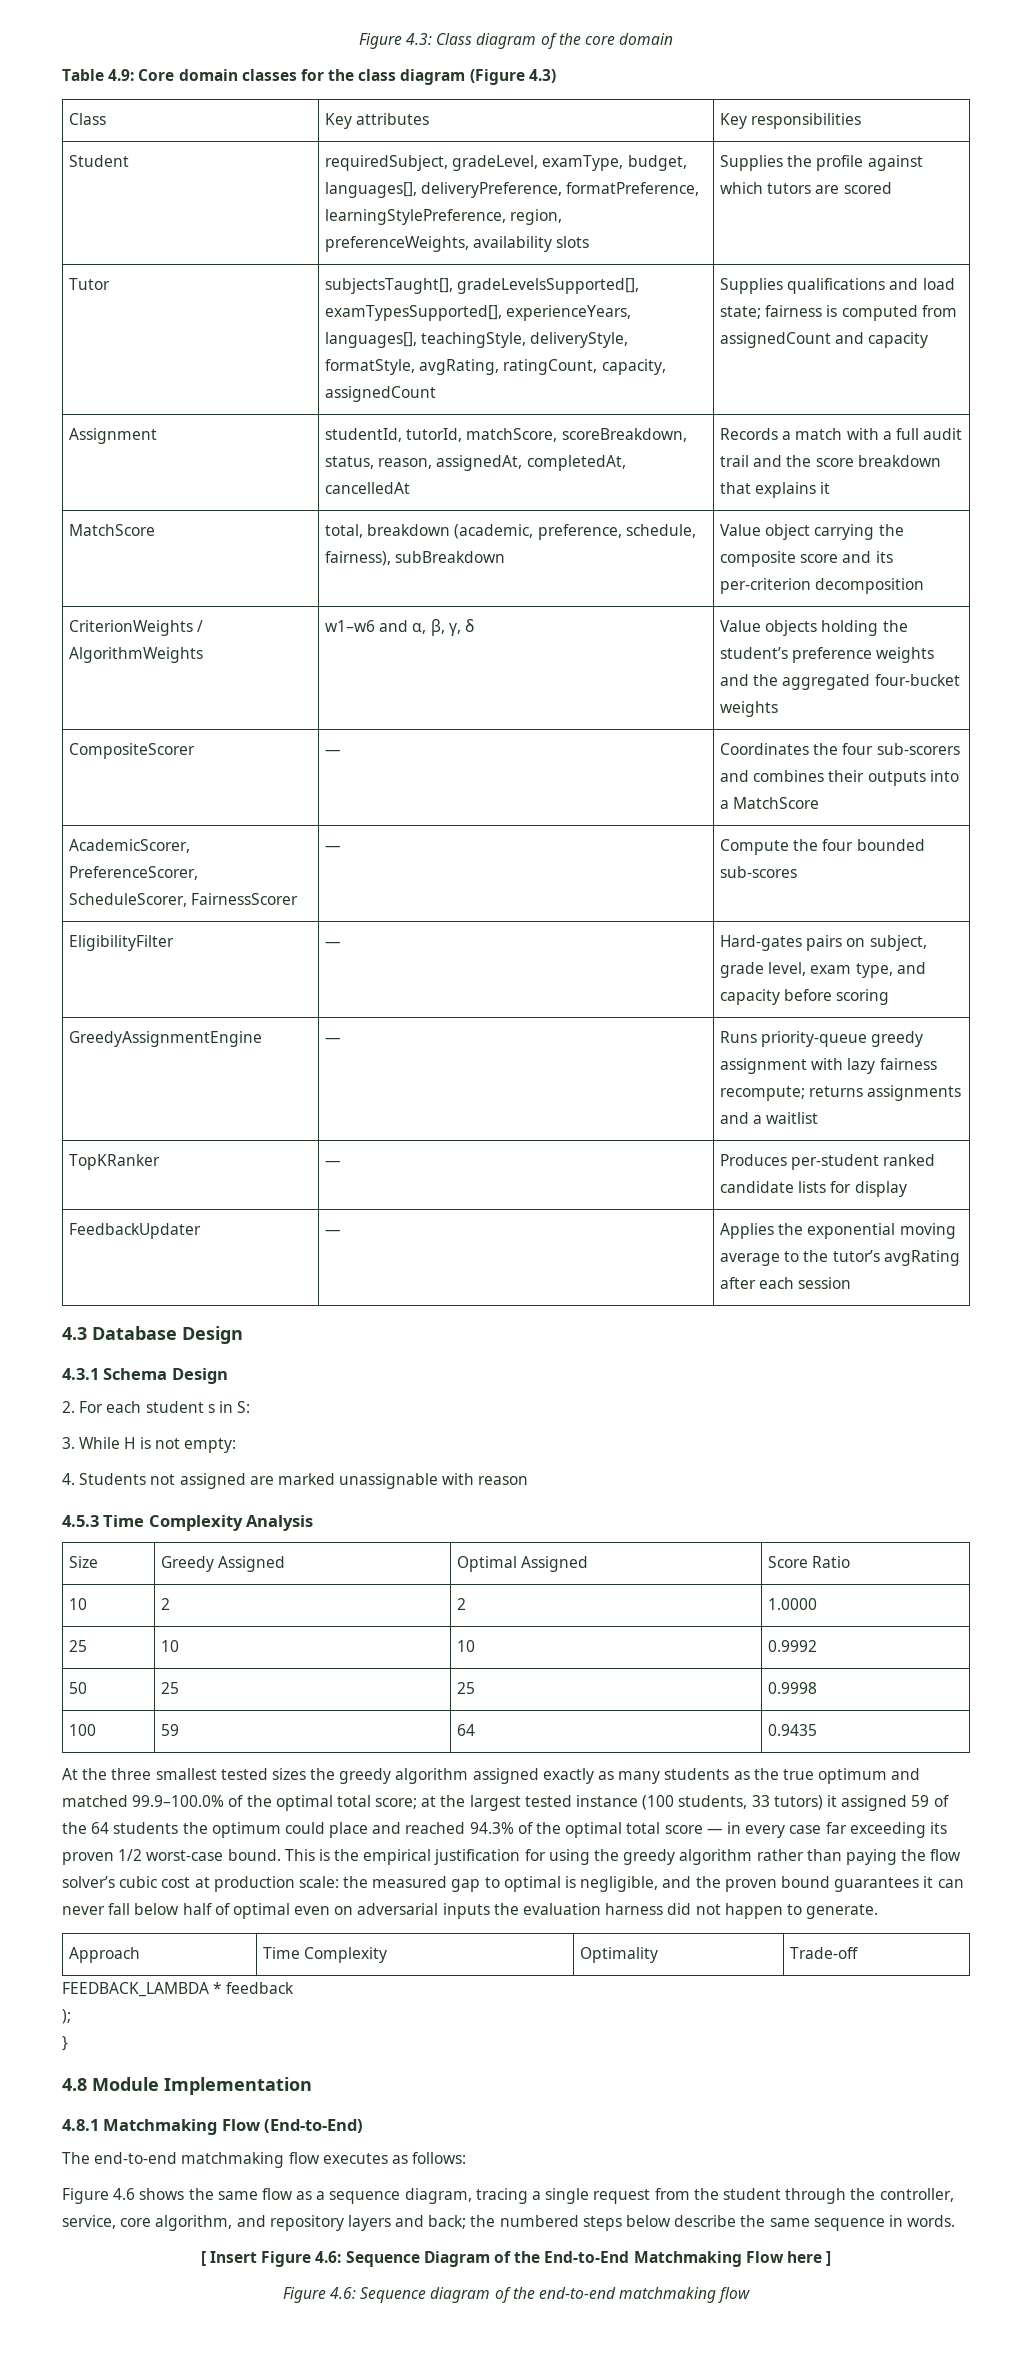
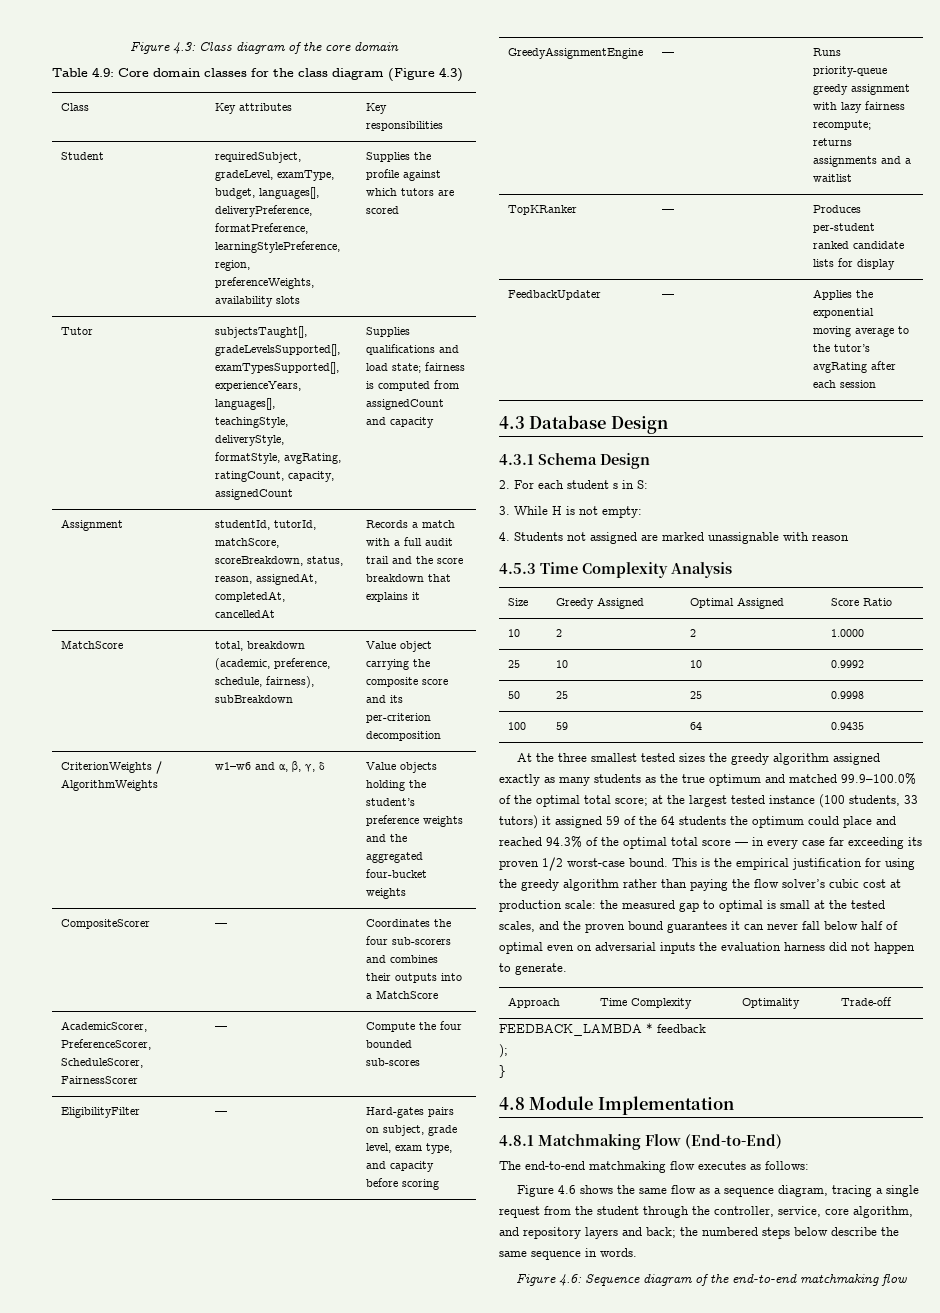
[580,1876,659,1892] negligible, -> [780,900,885,909] [499,921,535,932] small at the tested scales,
[200,2251,832,2267] // [ Insert Figure 4.6: Sequence Diagram of the End-to-End Matchmaking Flow here ] -> (637, 1252) none

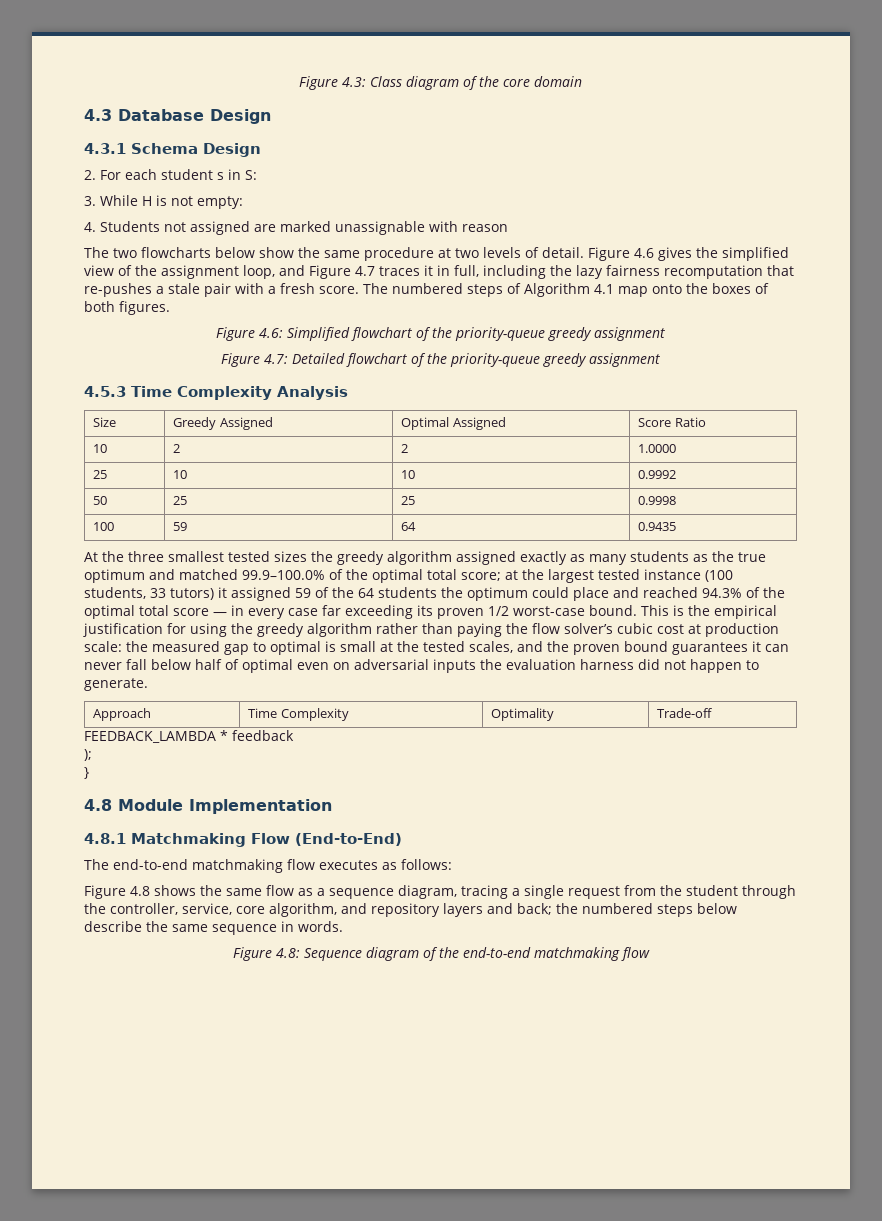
[52,67,463,82] [61,103,90,111] [215,103,293,114] [366,103,388,114] [366,121,444,131] [61,152,105,160] [215,152,302,163] [215,170,335,181] [215,187,320,199] [215,205,313,217] [215,223,309,234] [215,241,341,253] [215,260,251,271] [215,277,315,289] [215,296,301,307] [366,152,432,162] [366,169,442,181] [366,188,455,196] [366,206,400,214] [61,327,94,335] [215,326,308,338] [215,344,341,356] [215,362,340,374] [215,381,302,391] [215,398,276,410] [215,417,289,428] [215,435,285,446] [215,452,342,464] [215,471,335,482] [215,489,294,500] [366,327,411,337] [366,344,460,355] [366,362,466,373] [366,380,460,391] [366,399,445,410] [366,417,435,428] [61,519,124,531] [215,520,317,530] [215,538,280,548] [215,556,344,566] [215,573,318,585] [215,591,286,602] [215,609,276,618] [366,520,456,528] [366,537,454,546] [366,556,464,564] [366,574,452,582] [366,592,421,602] [61,640,124,649] [215,641,306,651] [215,658,331,670] [215,676,315,688] [215,695,294,703] [366,641,433,652] [366,659,431,670] [366,677,449,687] [366,695,404,703] [366,713,432,723] [366,731,442,741] [61,761,163,774] [61,779,159,791] [215,761,326,772] [366,762,438,773] [366,780,427,791] [366,798,416,806] [366,815,464,827] [366,834,408,842] [366,852,424,863] [366,869,428,878] [366,888,407,899] [61,919,151,929] [215,923,228,927] [366,919,452,927] [366,936,452,945] [366,955,439,963] [366,973,463,983] [366,990,439,999] [61,1021,148,1032] [61,1039,152,1050] [61,1058,144,1068] [61,1076,139,1084] [215,1026,228,1030] [366,1021,463,1032] [366,1040,413,1048] [366,1058,421,1066] [61,1107,141,1118] [215,1111,228,1115] [366,1107,455,1118] [366,1125,458,1136] [366,1143,453,1154] [366,1161,435,1172] [366,1178,440,1190] [508,47,644,59] [662,52,675,56] [813,48,842,56] [813,66,888,77] [813,84,911,95] [813,101,906,113] [813,120,872,130] [813,138,853,146] [813,156,912,167] [813,174,853,182] [508,205,578,215] [662,209,675,213] [813,205,862,213] [813,223,876,233] [813,241,905,249] [813,258,896,270] [508,290,602,300] [662,294,675,298] [813,289,874,300] [813,308,875,318] [813,326,910,337] [813,344,871,352] [813,361,897,373] [813,380,877,388] // Table 4.9: Core domain classes for the class diagram (Figure 4.3) // Class | Key attributes | Key responsibilities // Student | requiredSubject, gradeLevel, examType, budget, languages[], deliveryPreference, formatPreference, learningStylePreference, region, preferenceWeights, availability slots | Supplies the profile against which tutors are scored // Tutor | subjectsTaught[], gradeLevelsSupported[], examTypesSupported[], experienceYears, languages[], teachingStyle, deliveryStyle, formatStyle, avgRating, ratingCount, capacity, assignedCount | Supplies qualifications and load state; fairness is computed from assignedCount and capacity // Assignment | studentId, tutorId, matchScore, scoreBreakdown, status, reason, assignedAt, completedAt, cancelledAt | Records a match with a full audit trail and the score breakdown that explains it // MatchScore | total, breakdown (academic, preference, schedule, fairness), subBreakdown | Value object carrying the composite score and its per-criterion decomposition // CriterionWeights / AlgorithmWeights | w1–w6 and α, β, γ, δ | Value objects holding the student’s preference weights and the aggregated four-bucket weights // CompositeScorer | — | Coordinates the four sub-scorers and combines their outputs into a MatchScore // AcademicScorer, PreferenceScorer, ScheduleScorer, FairnessScorer | — | Compute the four bounded sub-scores // EligibilityFilter | — | Hard-gates pairs on subject, grade level, exam type, and capacity before scoring // GreedyAssignmentEngine | — | Runs priority-queue greedy assignment with lazy fairness recompute; returns assignments and a waitlist // TopKRanker | — | Produces per-student ranked candidate lists for display // FeedbackUpdater | — | Applies the exponential moving average to the tutor’s avgRating after each session -> (582, 81) none
(849, 537) none -> [84,247,789,261] [84,265,794,279] [84,283,769,297] [84,301,170,315] [216,327,665,341] [221,353,660,367] // The two flowcharts below show the same procedure at two levels of detail. Figure 4.6 gives the simplified view of the assignment loop, and Figure 4.7 traces it in full, including the lazy fairness recomputation that re-pushes a stale pair with a fresh score. The numbered steps of Algorithm 4.1 map onto the boxes of both figures. // Figure 4.6: Simplified flowchart of the priority-queue greedy assignment // Figure 4.7: Detailed flowchart of the priority-queue greedy assignment
[557,1185,576,1194] 4.6 -> [130,886,150,896] 4.8
[559,1274,582,1286] 4.6: -> [275,948,300,958] 4.8:

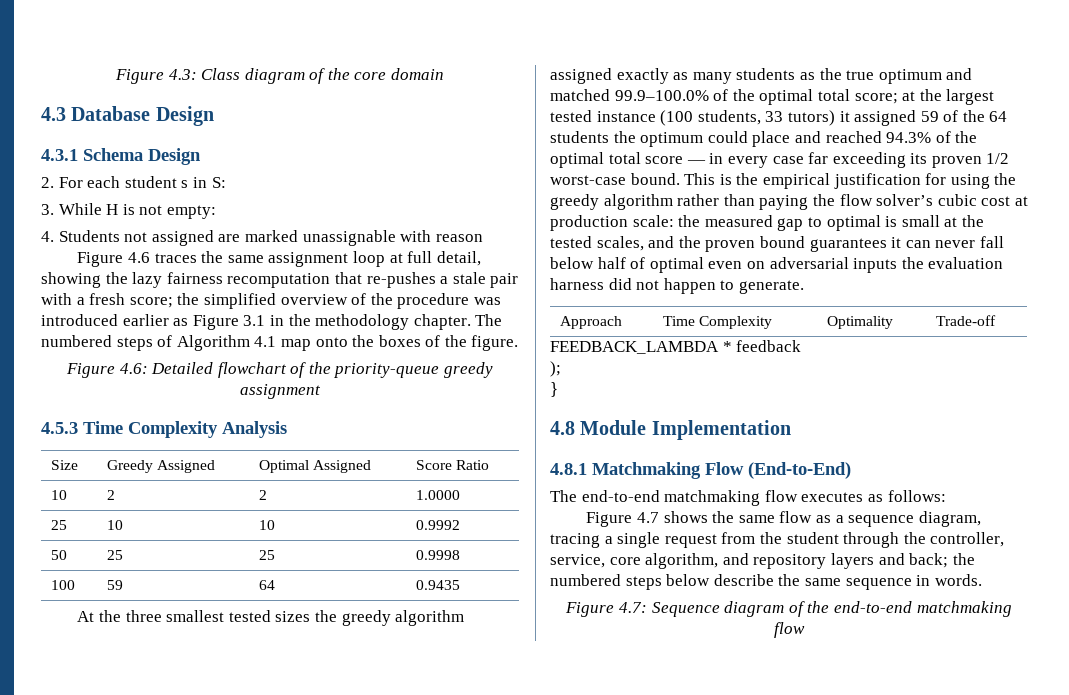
[84,247,789,261] [84,265,546,279] The two flowcharts below show the same procedure at two levels of detail. Figure 4.6 gives the simplified view of the assignment loop, and Figure 4.7 traces it in full, including -> [77,251,481,267] [41,272,101,288] Figure 4.6 traces the same assignment loop at full detail, showing
[319,286,359,294] score. -> [129,293,501,309] [41,314,471,330] score; the simplified overview of the procedure was introduced earlier as Figure 3.1 in the methodology chapter.
[84,301,170,315] both figures. -> [444,335,519,351] the figure.
[287,327,665,341] [221,353,288,367] Simplified flowchart of the priority-queue greedy assignment // Figure 4.7: -> (148, 368) none
[130,886,150,896] 4.8 -> [637,512,660,523] 4.7
[275,948,300,958] 4.8: -> [619,602,648,613] 4.7:

